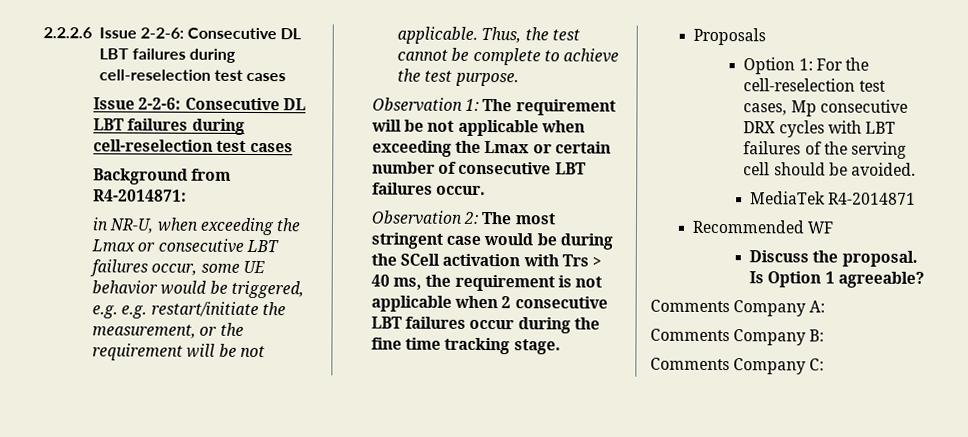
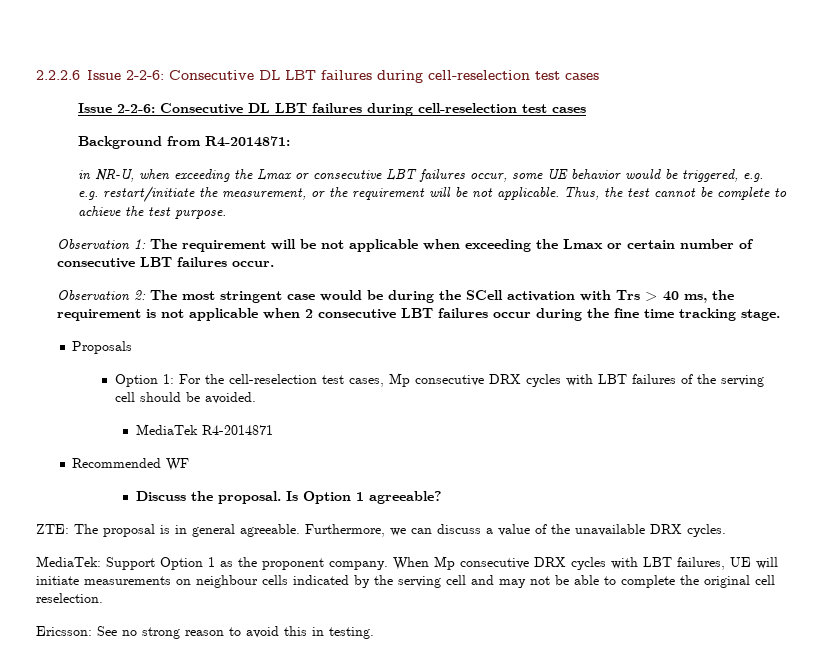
[650,299,826,317] [650,328,825,346] [650,357,825,375] Comments Company A: // Comments Company B: // Comments Company C: -> [36,524,726,537] [36,556,778,570] [36,575,775,588] [36,593,103,603] [36,626,374,639] ZTE: The proposal is in general agreeable. Furthermore, we can discuss a value of the unavailable DRX cycles. // MediaTek: Support Option 1 as the proponent company. When Mp consecutive DRX cycles with LBT failures, UE will initiate measurements on neighbour cells indicated by the serving cell and may not be able to complete the original cell reselection. // Ericsson: See no strong reason to avoid this in testing.

